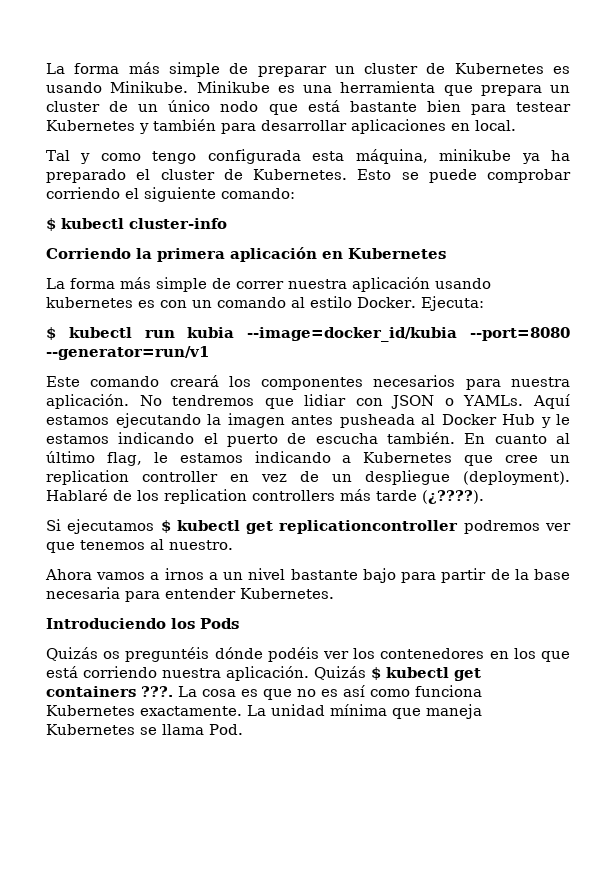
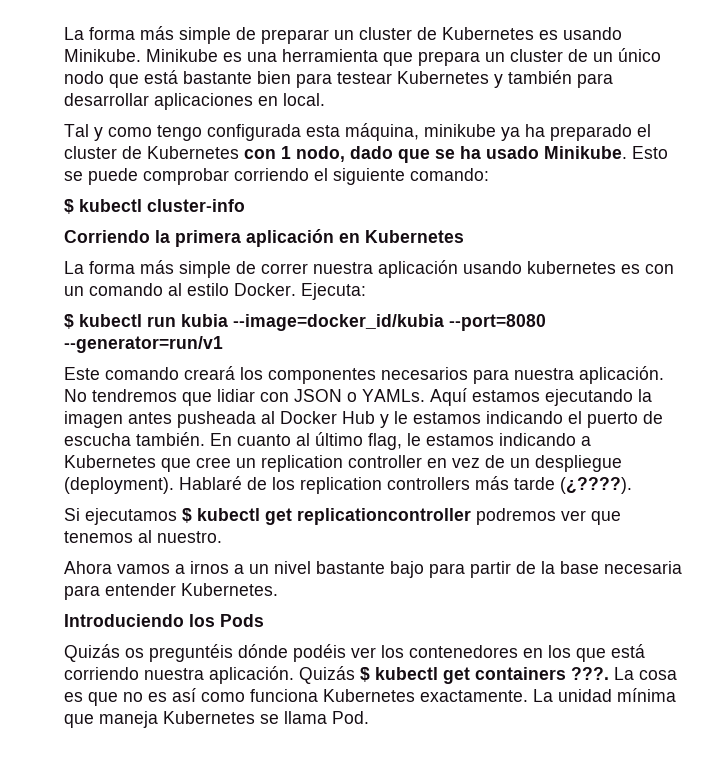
[253,169,347,180] Kubernetes. -> [147,146,627,163] Kubernetes con 1 nodo, dado que se ha usado Minikube.

